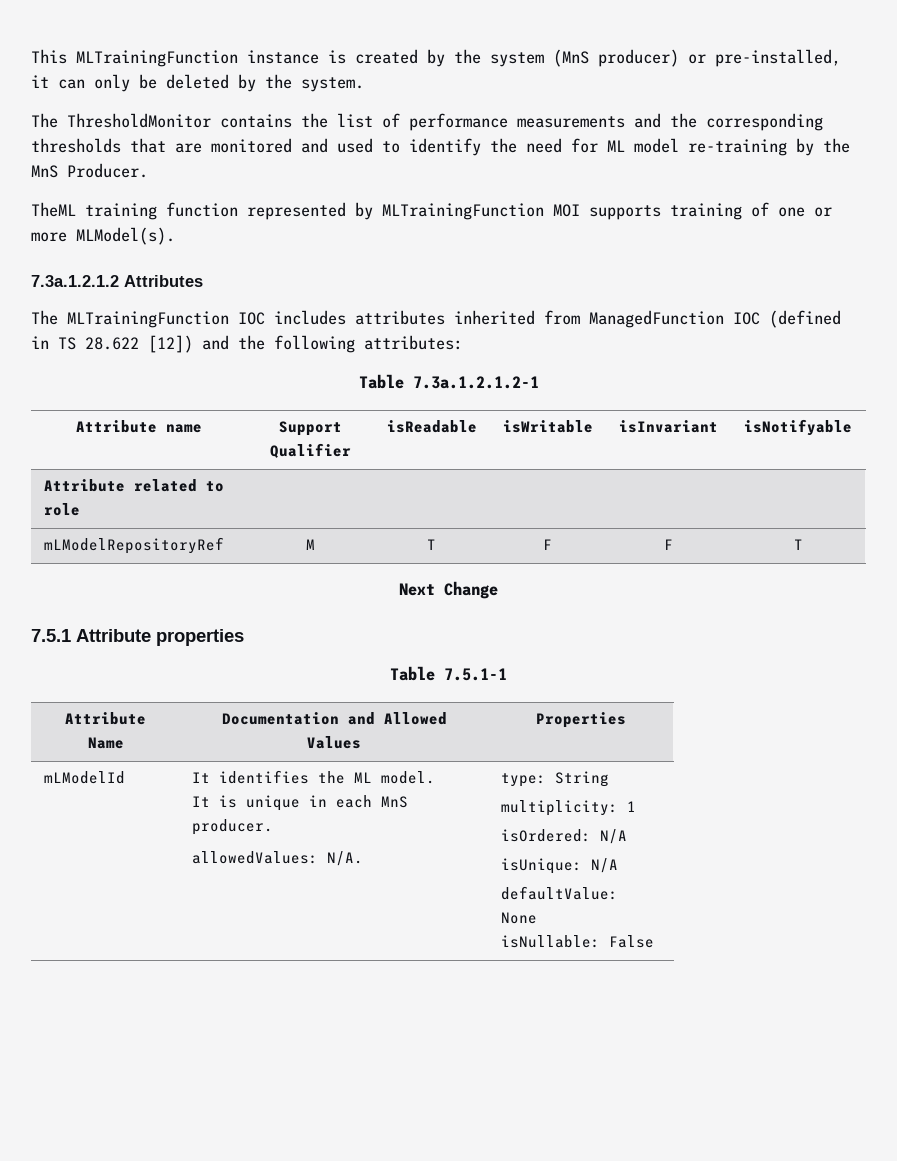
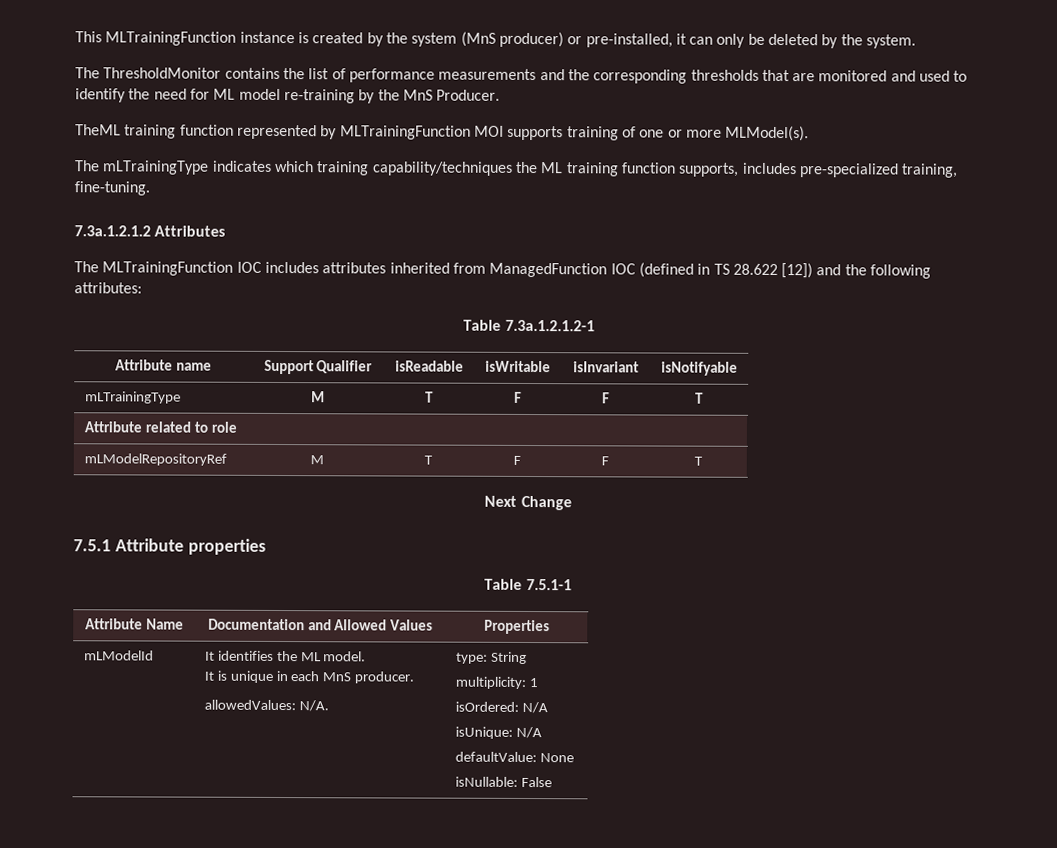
(175, 236) none -> [75,160,959,178] [74,181,150,196] // The mLTrainingType indicates which training capability/techniques the ML training function supports, includes pre-specialized training, fine-tuning.
(852, 427) none -> [84,391,181,404] [311,391,325,403] [425,391,434,403] [514,391,522,403] [602,392,610,404] [695,392,704,404] // mLTrainingType | M | T | F | F | T

